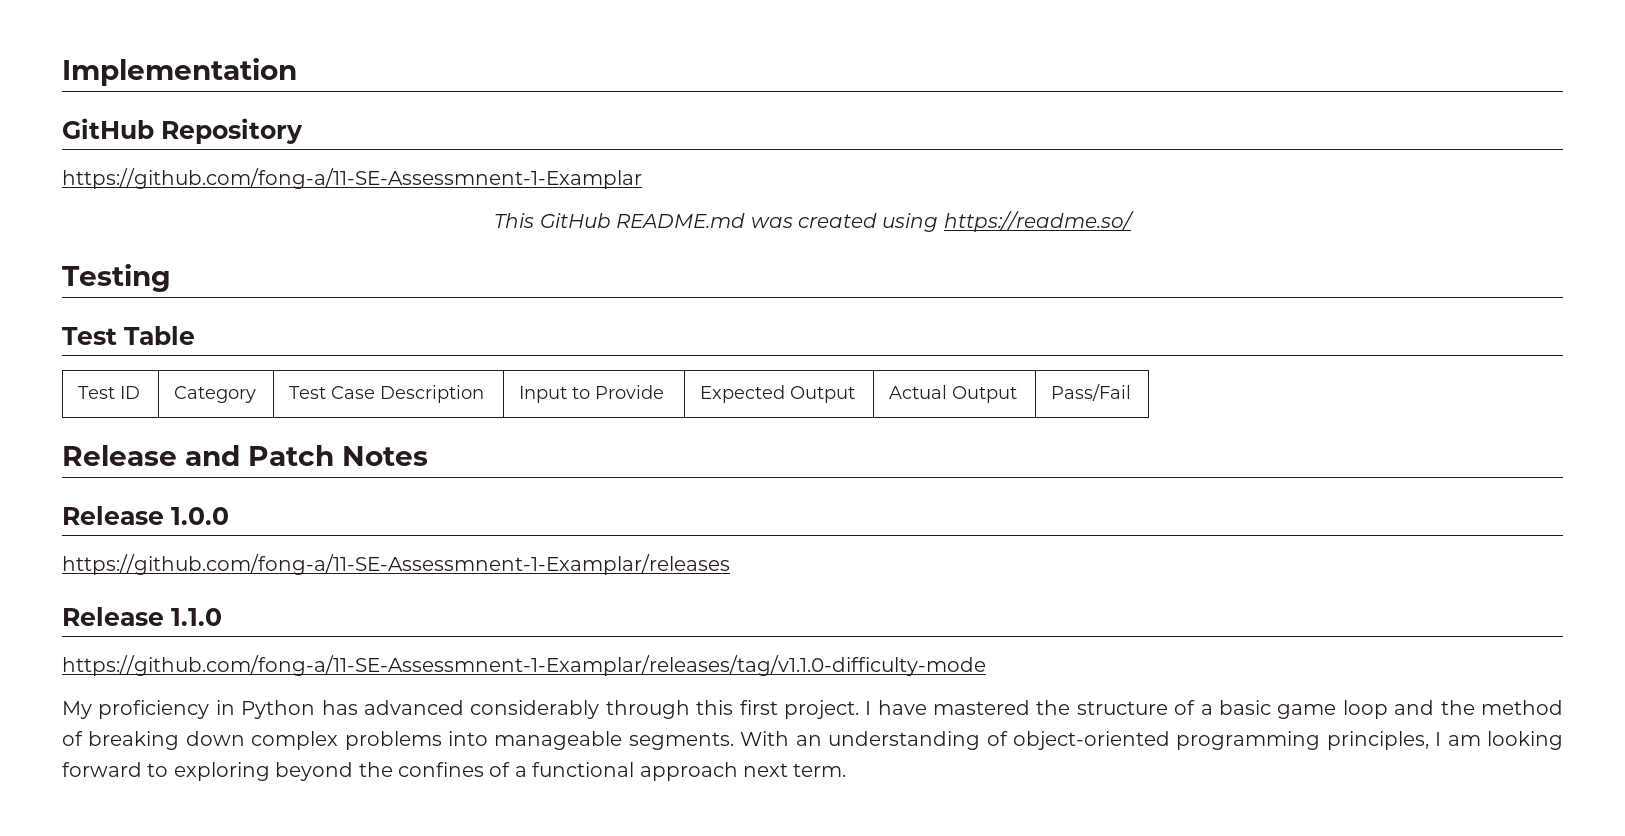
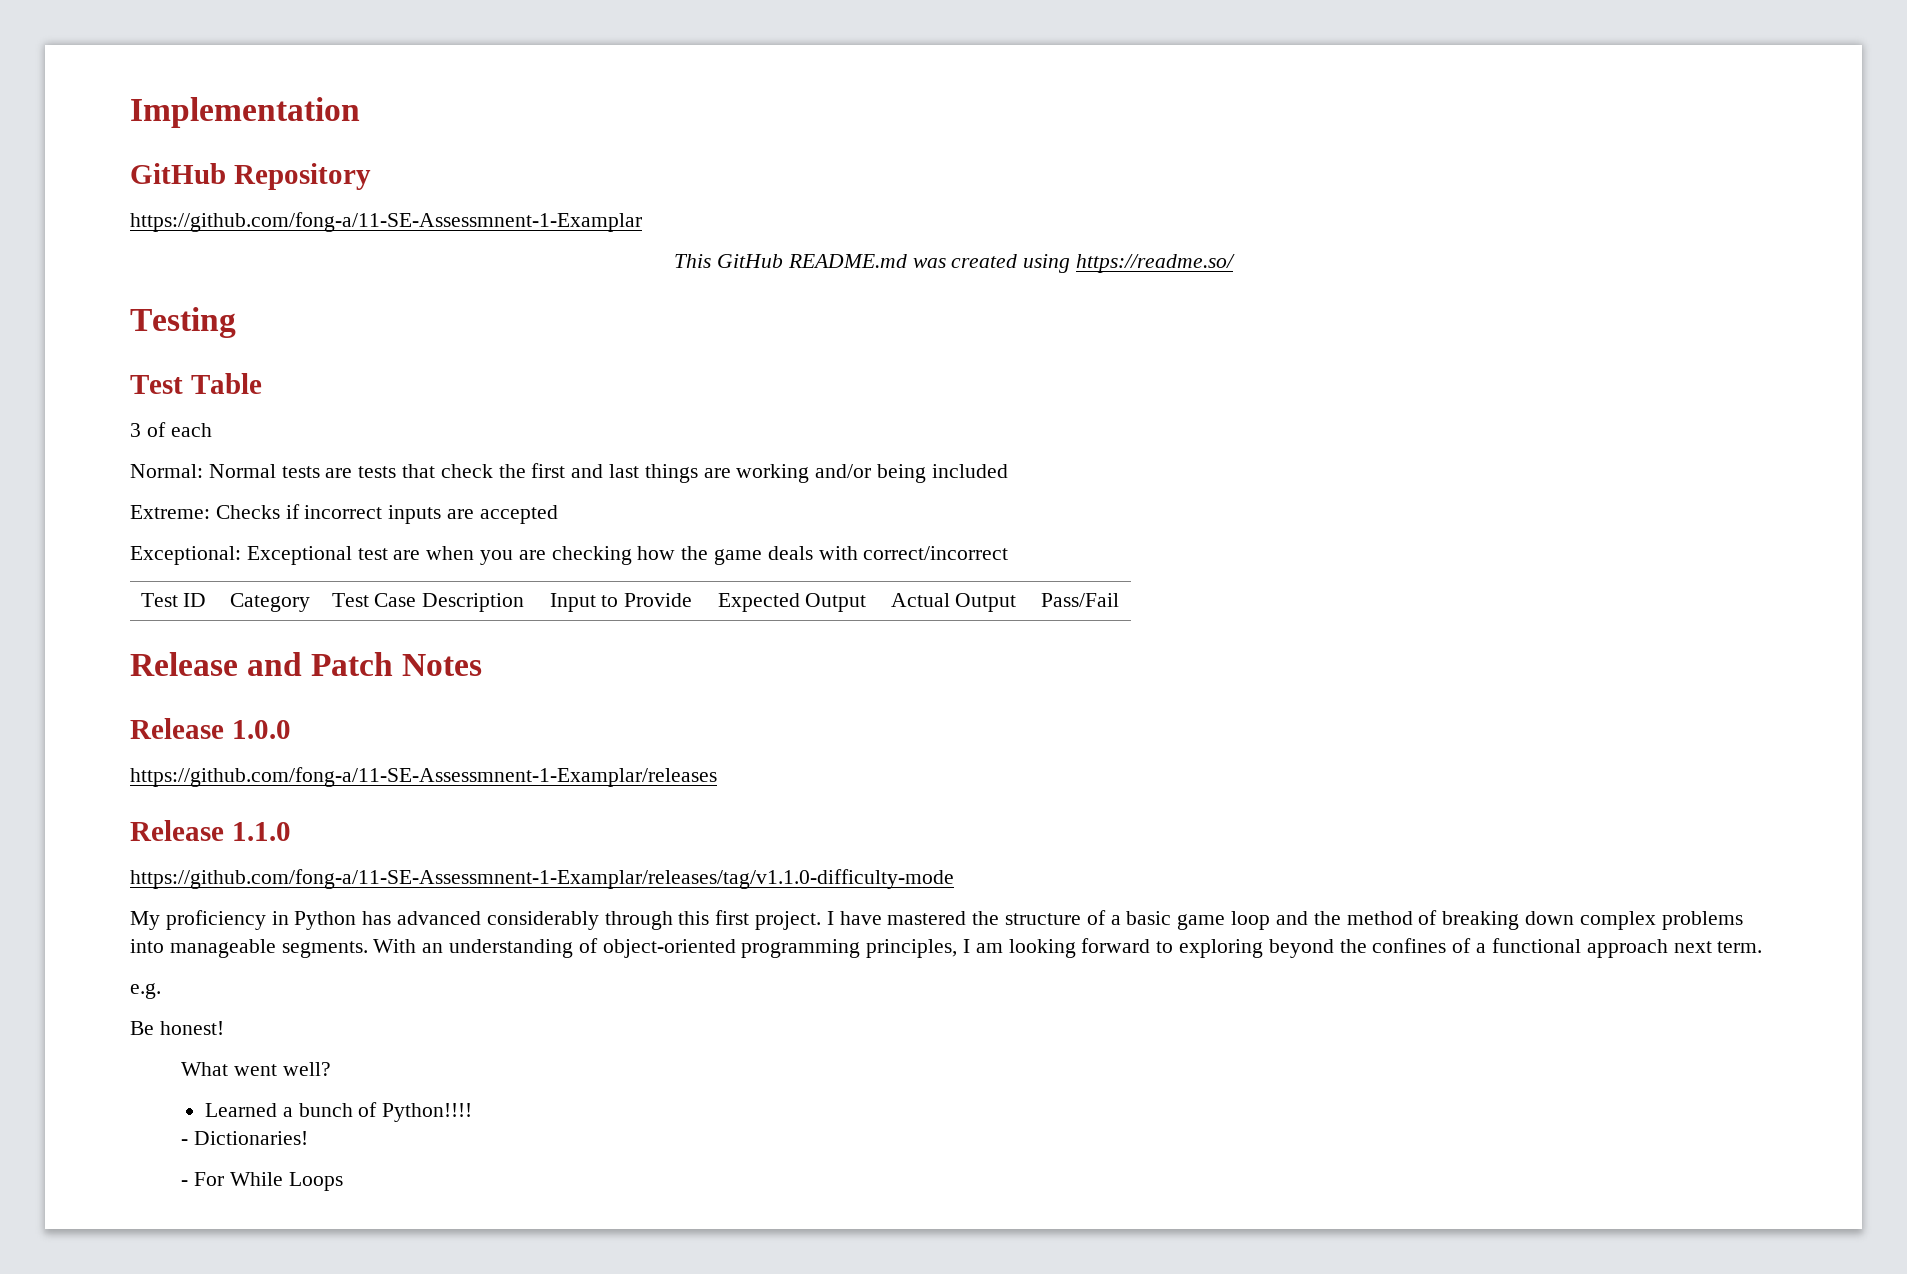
(195, 335) none -> [130,422,212,437] [130,463,1008,483] [130,504,558,524] [130,546,1009,565] // 3 of each // Normal: Normal tests are tests that check the first and last things are working and/or being included // Extreme: Checks if incorrect inputs are accepted // Exceptional: Exceptional test are when you are checking how the game deals with correct/incorrect
(847, 770) none -> [130,983,161,999] [130,1021,224,1035] [181,1062,331,1076] [204,1102,473,1122] [181,1131,309,1145] [181,1172,343,1191] // e.g. // Be honest! // What went well? // Learned a bunch of Python!!!! // - Dictionaries! // - For While Loops

